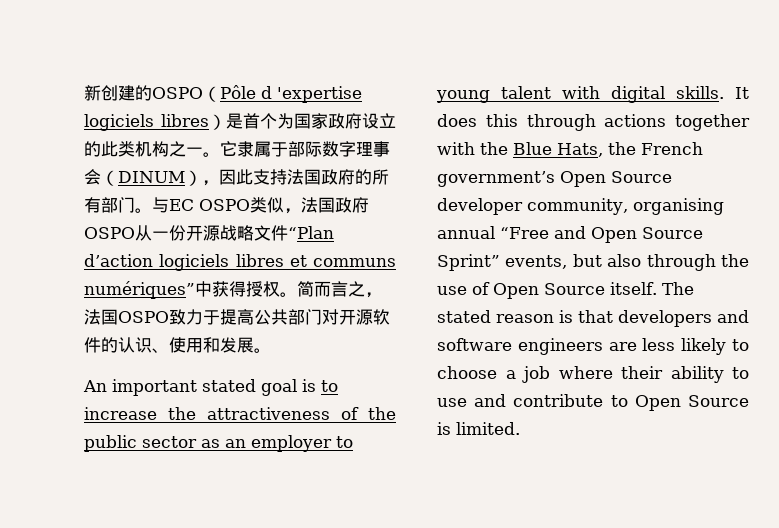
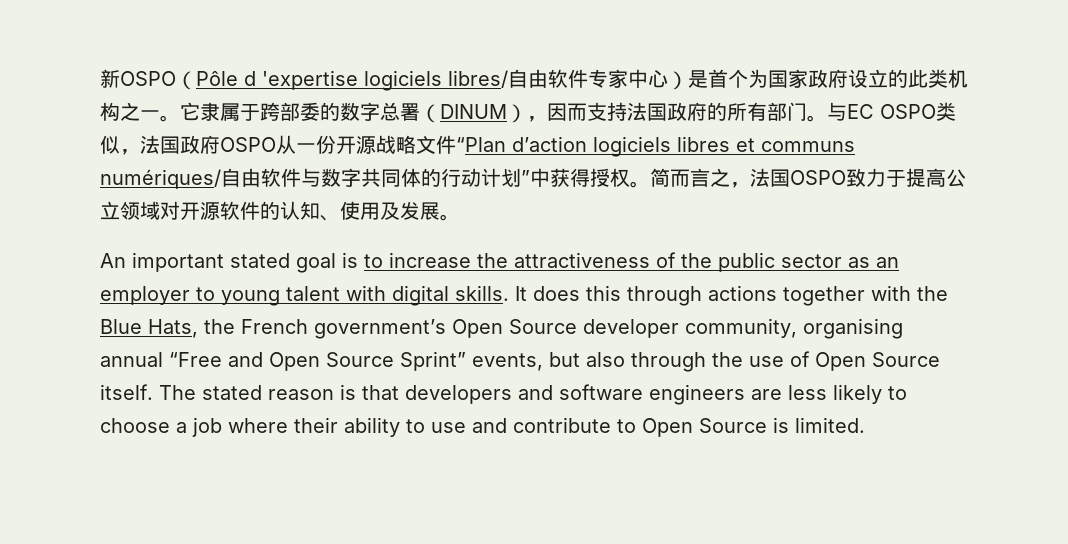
[101,85,152,101] 创建的 -> (120, 78) none
[161,114,209,127] libres -> [448,69,668,88] libres/自由软件专家中心
[288,141,390,157] [84,169,101,185] 部际数字理事会 -> [260,102,420,121] 跨部委的数字总署
[236,169,253,185] 此 -> [567,103,587,121] 而
[84,281,195,299] numériques” -> [100,168,530,189] numériques/自由软件与数字共同体的行动计划”
[271,309,322,325] 共部门 -> [100,201,160,220] 立领域
[135,337,220,353] 识、使用和 -> [300,201,400,221] 知、使用及

